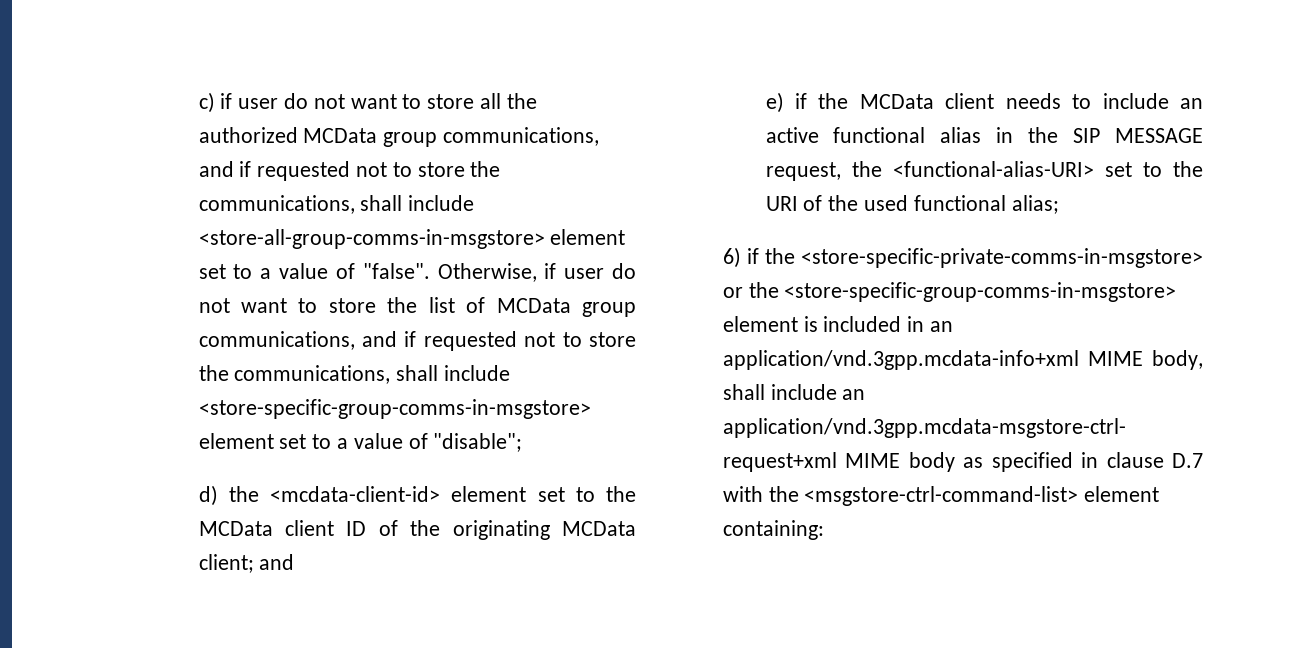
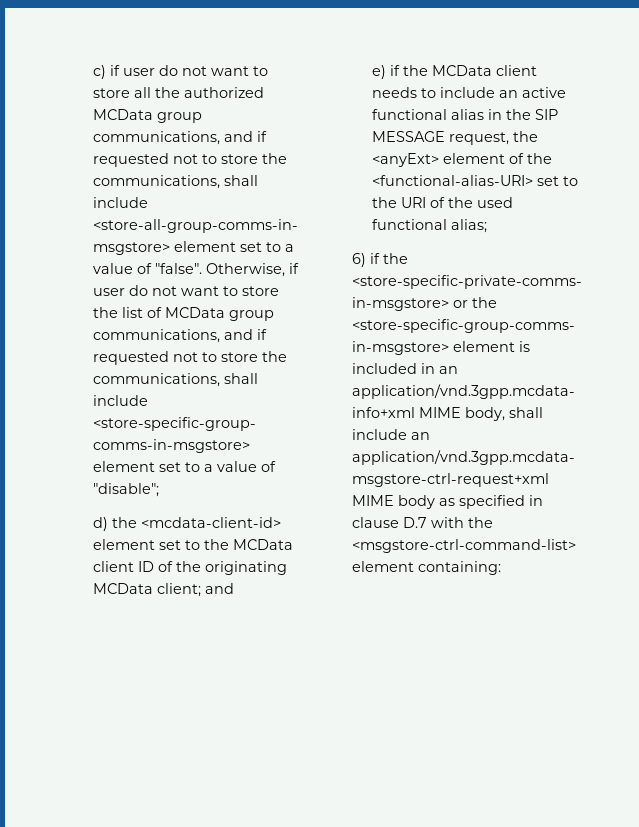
(882, 169) none -> [372,153,553,167] <anyExt> element of the

